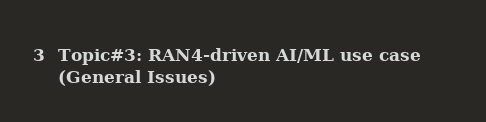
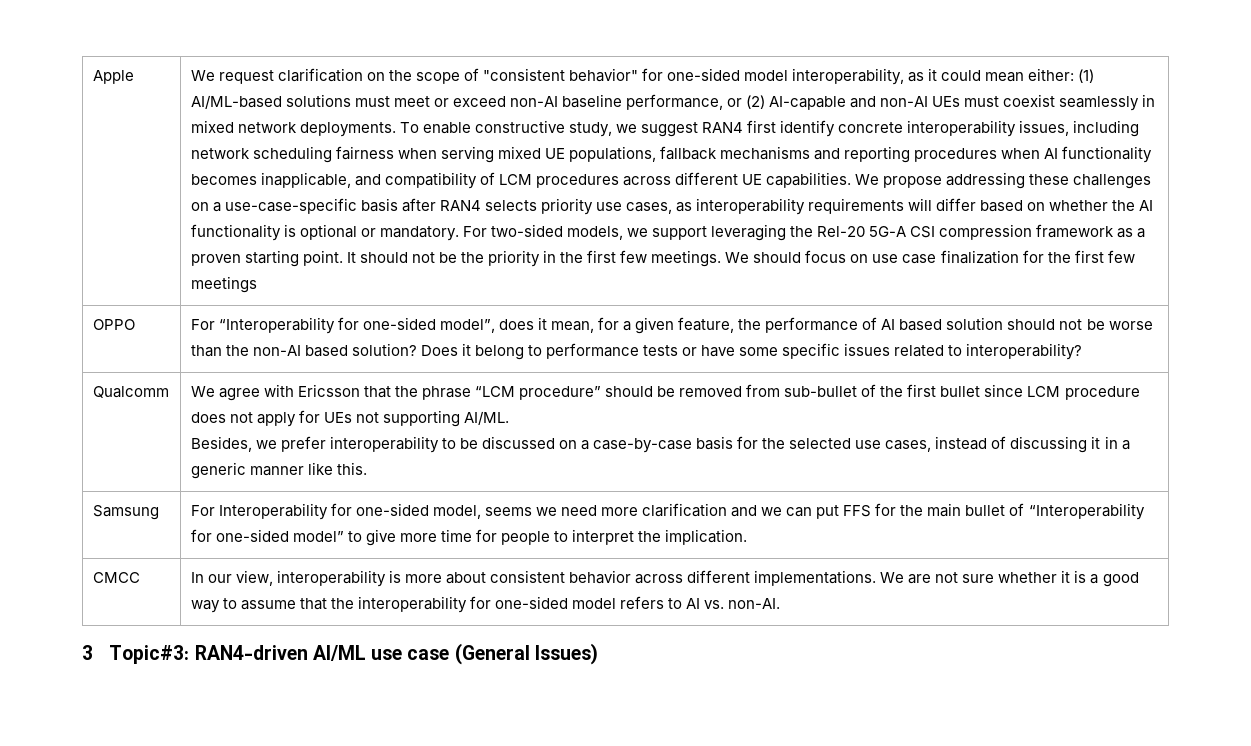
(33, 55) none -> [92,70,134,84] [190,68,1095,85] [190,94,1156,111] [190,120,1140,137] [190,146,1153,163] [190,172,1152,189] [190,198,1154,215] [190,224,1146,241] [190,250,1135,267] [190,276,257,293] [92,319,135,330] [190,317,1153,334] [190,343,1083,360] [92,386,169,398] [190,384,1140,401] [190,410,509,427] [190,436,1130,453] [190,462,367,479] [92,505,159,520] [190,503,1145,520] [190,529,748,546] [92,572,140,583] [190,570,1139,587] [190,596,781,613] Apple | We request clarification on the scope of "consistent behavior" for one-sided model interoperability, as it could mean either: (1) AI/ML-based solutions must meet or exceed non-AI baseline performance, or (2) AI-capable and non-AI UEs must coexist seamlessly in mixed network deployments. To enable constructive study, we suggest RAN4 first identify concrete interoperability issues, including network scheduling fairness when serving mixed UE populations, fallback mechanisms and reporting procedures when AI functionality becomes inapplicable, and compatibility of LCM procedures across different UE capabilities. We propose addressing these challenges on a use-case-specific basis after RAN4 selects priority use cases, as interoperability requirements will differ based on whether the AI functionality is optional or mandatory. For two-sided models, we support leveraging the Rel-20 5G-A CSI compression framework as a proven starting point. It should not be the priority in the first few meetings. We should focus on use case finalization for the first few meetings // OPPO | For “Interoperability for one-sided model”, does it mean, for a given feature, the performance of AI based solution should not be worse than the non-AI based solution? Does it belong to performance tests or have some specific issues related to interoperability? // Qualcomm | We agree with Ericsson that the phrase “LCM procedure” should be removed from sub-bullet of the first bullet since LCM procedure does not apply for UEs not supporting AI/ML. // Besides, we prefer interoperability to be discussed on a case-by-case basis for the selected use cases, instead of discussing it in a generic manner like this. // Samsung | For Interoperability for one-sided model, seems we need more clarification and we can put FFS for the main bullet of “Interoperability for one-sided model” to give more time for people to interpret the implication. // CMCC | In our view, interoperability is more about consistent behavior across different implementations. We are not sure whether it is a good way to assume that the interoperability for one-sided model refers to AI vs. non-AI. //

